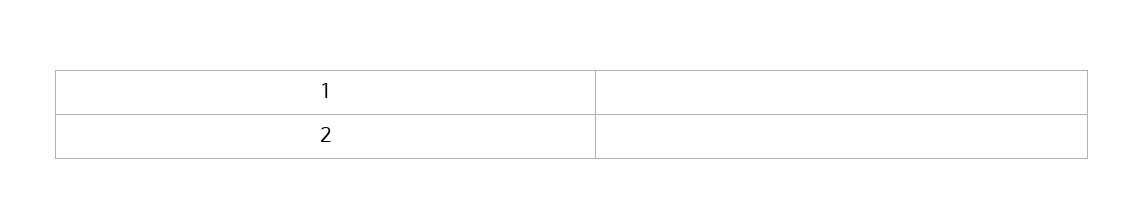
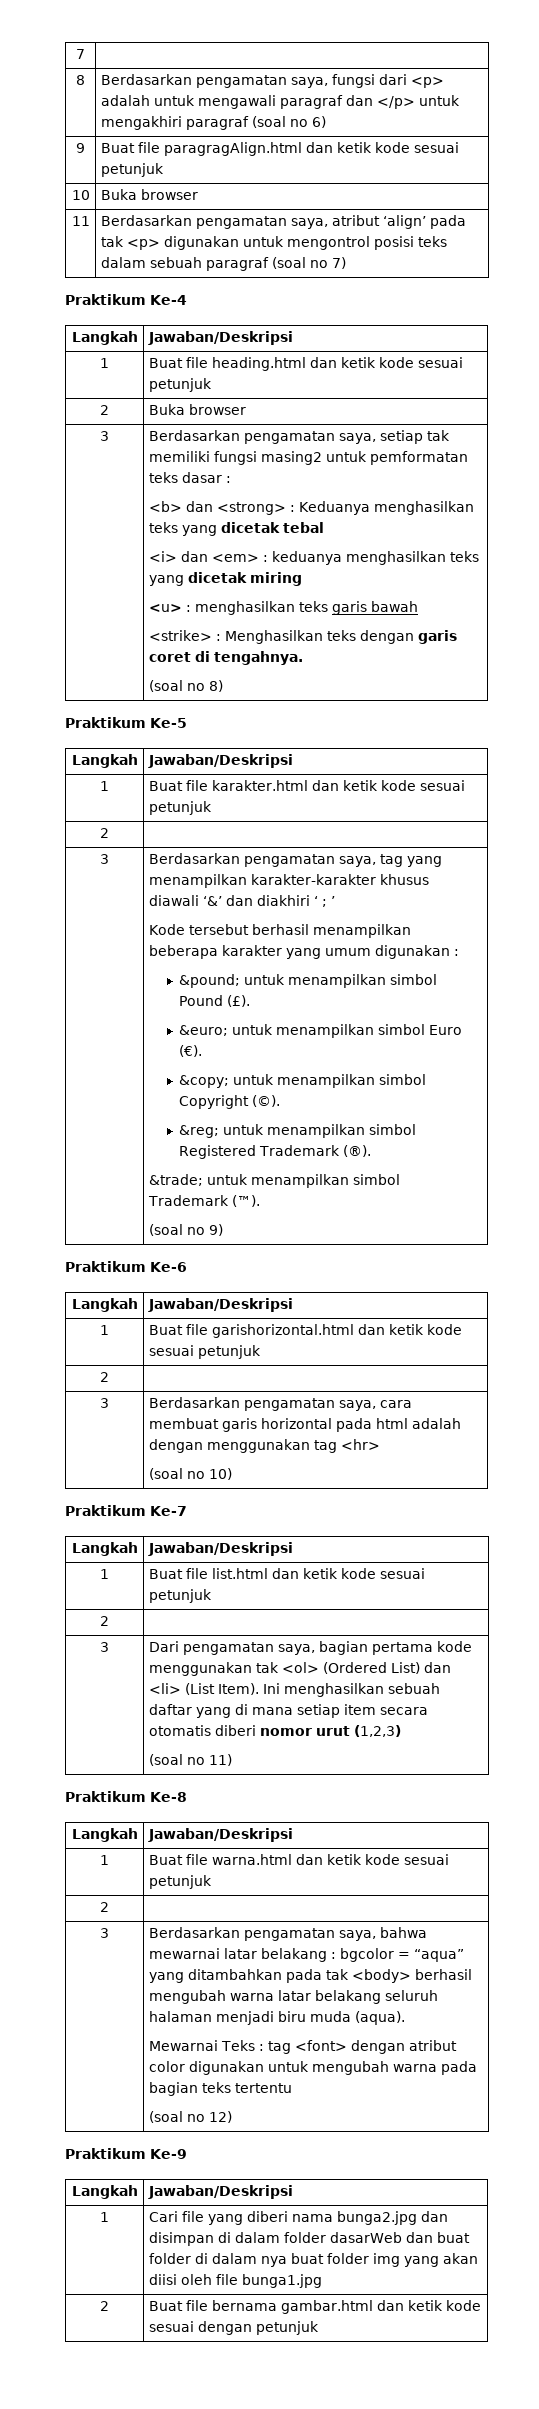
[319,83,332,98] [319,127,332,142] 1 | // 2 | -> [76,49,85,59] [76,75,85,85] [100,74,444,88] [100,95,460,109] [100,116,326,130] [76,143,85,153] [100,142,459,156] [100,163,164,177] [71,190,90,200] [100,189,198,200] [71,216,90,226] [100,215,466,229] [100,236,447,250] [100,257,346,271] [65,294,187,305] [71,331,138,345] [147,331,293,345] [100,358,109,368] [148,357,463,371] [148,378,212,392] [100,405,109,415] [148,404,246,415] [100,431,109,441] [148,430,450,444] [148,451,468,465] [148,472,231,483] [148,501,474,515] [148,522,324,536] [148,551,479,565] [148,572,302,586] [148,601,418,615] [148,630,457,644] [148,651,303,665] [148,680,223,692] [65,717,187,728] [71,754,138,768] [147,754,293,768] [100,781,109,791] [148,780,465,791] [148,801,212,815] [100,828,109,838] [100,854,109,864] [148,853,442,867] [148,874,429,888] [148,895,335,907] [148,924,411,938] [148,945,459,959] [179,974,438,988] [179,995,251,1007] [179,1024,463,1038] [179,1045,203,1057] [179,1074,427,1088] [179,1095,281,1109] [179,1124,417,1138] [179,1145,372,1159] [148,1174,400,1188] [147,1195,260,1207] [148,1224,223,1236] [65,1261,187,1272] [71,1298,138,1312] [147,1298,293,1312] [100,1325,109,1335] [148,1324,462,1338] [148,1345,261,1359] [100,1372,109,1382] [100,1398,109,1408] [148,1397,412,1411] [148,1418,461,1432] [148,1439,380,1453] [148,1468,232,1480] [65,1505,187,1516] [71,1542,138,1556] [147,1542,293,1556] [100,1569,109,1579] [148,1568,425,1579] [148,1589,212,1603] [100,1616,109,1626] [100,1642,109,1652] [148,1641,472,1655] [148,1662,451,1676] [148,1683,440,1697] [148,1704,428,1718] [148,1725,401,1737] [148,1754,232,1766] [65,1791,187,1802] [71,1828,138,1842] [147,1828,293,1842] [100,1855,109,1865] [148,1854,449,1865] [148,1875,212,1889] [100,1902,109,1912] [100,1928,109,1938] [148,1927,427,1941] [148,1948,464,1962] [148,1969,472,1983] [148,1990,438,2004] [148,2011,405,2025] [148,2040,457,2054] [148,2061,477,2075] [148,2082,292,2096] [148,2111,232,2123] [65,2148,187,2159] [71,2185,138,2199] [147,2185,293,2199] [100,2212,109,2222] [148,2211,448,2225] [148,2232,470,2246] [148,2253,478,2267] [148,2274,322,2288] [100,2301,109,2311] [148,2300,481,2314] [148,2321,319,2335] 7 | // 8 | Berdasarkan pengamatan saya, fungsi dari <p> adalah untuk mengawali paragraf dan </p> untuk mengakhiri paragraf (soal no 6) // 9 | Buat file paragragAlign.html dan ketik kode sesuai petunjuk // 10 | Buka browser // 11 | Berdasarkan pengamatan saya, atribut ‘align’ pada tak <p> digunakan untuk mengontrol posisi teks dalam sebuah paragraf (soal no 7) // Praktikum Ke-4 // Langkah | Jawaban/Deskripsi // 1 | Buat file heading.html dan ketik kode sesuai petunjuk // 2 | Buka browser // 3 | Berdasarkan pengamatan saya, setiap tak memiliki fungsi masing2 untuk pemformatan teks dasar : // <b> dan <strong> : Keduanya menghasilkan teks yang dicetak tebal // <i> dan <em> : keduanya menghasilkan teks yang dicetak miring // <u> : menghasilkan teks garis bawah // <strike> : Menghasilkan teks dengan garis coret di tengahnya. // (soal no 8) // Praktikum Ke-5 // Langkah | Jawaban/Deskripsi // 1 | Buat file karakter.html dan ketik kode sesuai petunjuk // 2 | // 3 | Berdasarkan pengamatan saya, tag yang menampilkan karakter-karakter khusus diawali ‘&’ dan diakhiri ‘ ; ’ // Kode tersebut berhasil menampilkan beberapa karakter yang umum digunakan : // &pound; untuk menampilkan simbol Pound (£). // &euro; untuk menampilkan simbol Euro (€). // &copy; untuk menampilkan simbol Copyright (©). // &reg; untuk menampilkan simbol Registered Trademark (®). // &trade; untuk menampilkan simbol Trademark (™). // (soal no 9) // Praktikum Ke-6 // Langkah | Jawaban/Deskripsi // 1 | Buat file garishorizontal.html dan ketik kode sesuai petunjuk // 2 | // 3 | Berdasarkan pengamatan saya, cara membuat garis horizontal pada html adalah dengan menggunakan tag <hr> // (soal no 10) // Praktikum Ke-7 // Langkah | Jawaban/Deskripsi // 1 | Buat file list.html dan ketik kode sesuai petunjuk // 2 | // 3 | Dari pengamatan saya, bagian pertama kode menggunakan tak <ol> (Ordered List) dan <li> (List Item). Ini menghasilkan sebuah daftar yang di mana setiap item secara otomatis diberi nomor urut (1,2,3) // (soal no 11) // Praktikum Ke-8 // Langkah | Jawaban/Deskripsi // 1 | Buat file warna.html dan ketik kode sesuai petunjuk // 2 | // 3 | Berdasarkan pengamatan saya, bahwa mewarnai latar belakang : bgcolor = “aqua” yang ditambahkan pada tak <body> berhasil mengubah warna latar belakang seluruh halaman menjadi biru muda (aqua). // Mewarnai Teks : tag <font> dengan atribut color digunakan untuk mengubah warna pada bagian teks tertentu // (soal no 12) // Praktikum Ke-9 // Langkah | Jawaban/Deskripsi // 1 | Cari file yang diberi nama bunga2.jpg dan disimpan di dalam folder dasarWeb dan buat folder di dalam nya buat folder img yang akan diisi oleh file bunga1.jpg // 2 | Buat file bernama gambar.html dan ketik kode sesuai dengan petunjuk

